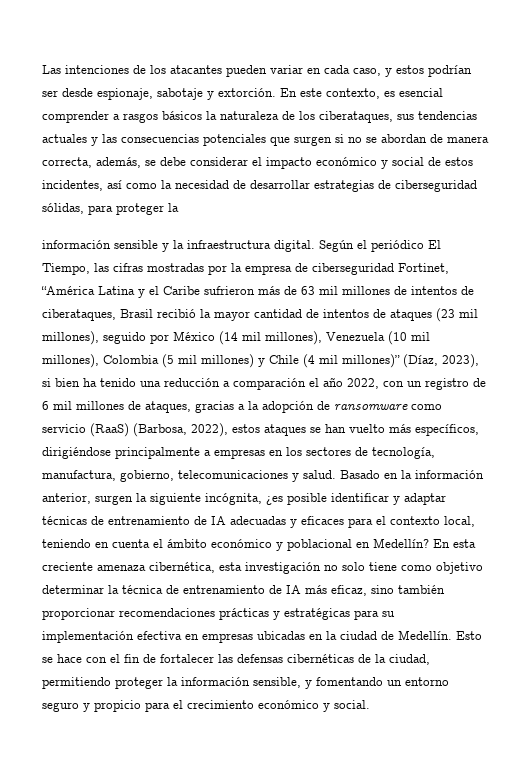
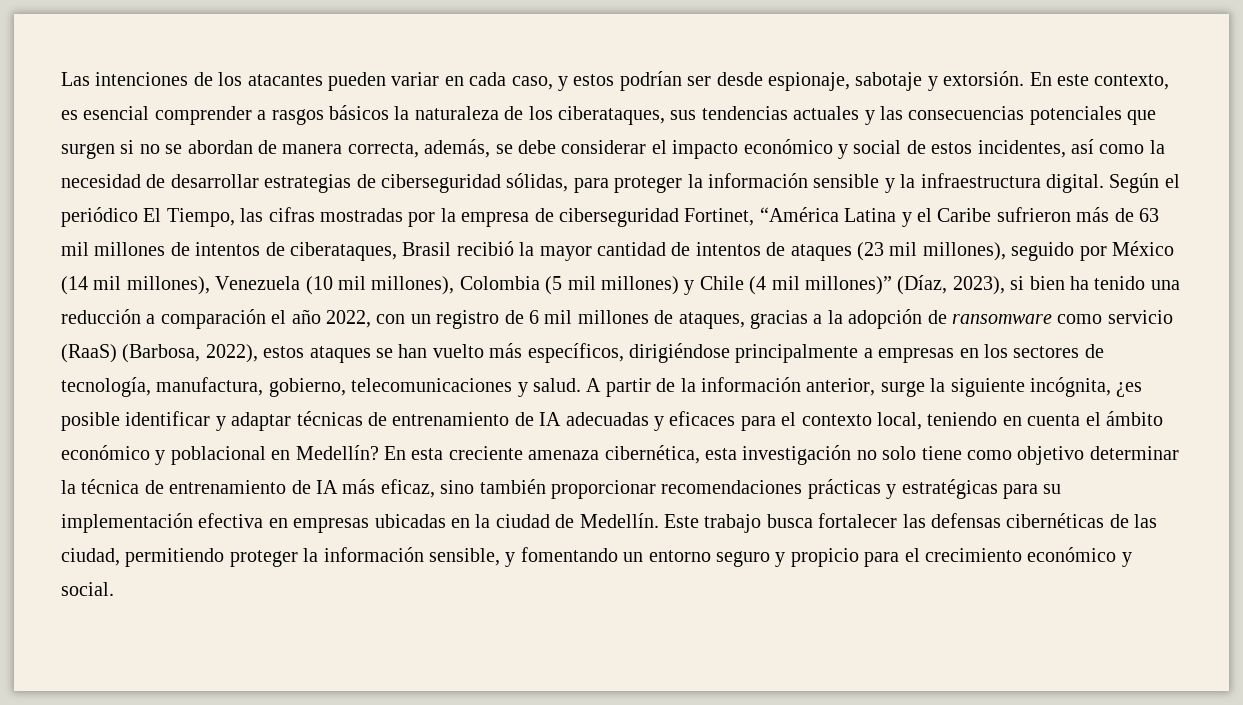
[218,88,276,97] extorción. -> [943,71,1025,86] extorsión.
(179, 207) // -> (703, 181) none
[340,470,398,479] Basado en -> [586,378,676,397] A partir de
[95,495,133,505] surgen -> [880,381,925,397] surge
[456,631,482,640] [42,654,156,663] Esto se hace con el fin de -> [663,514,813,533] Este trabajo busca
[375,654,386,663] la -> [1134,514,1158,528] las

